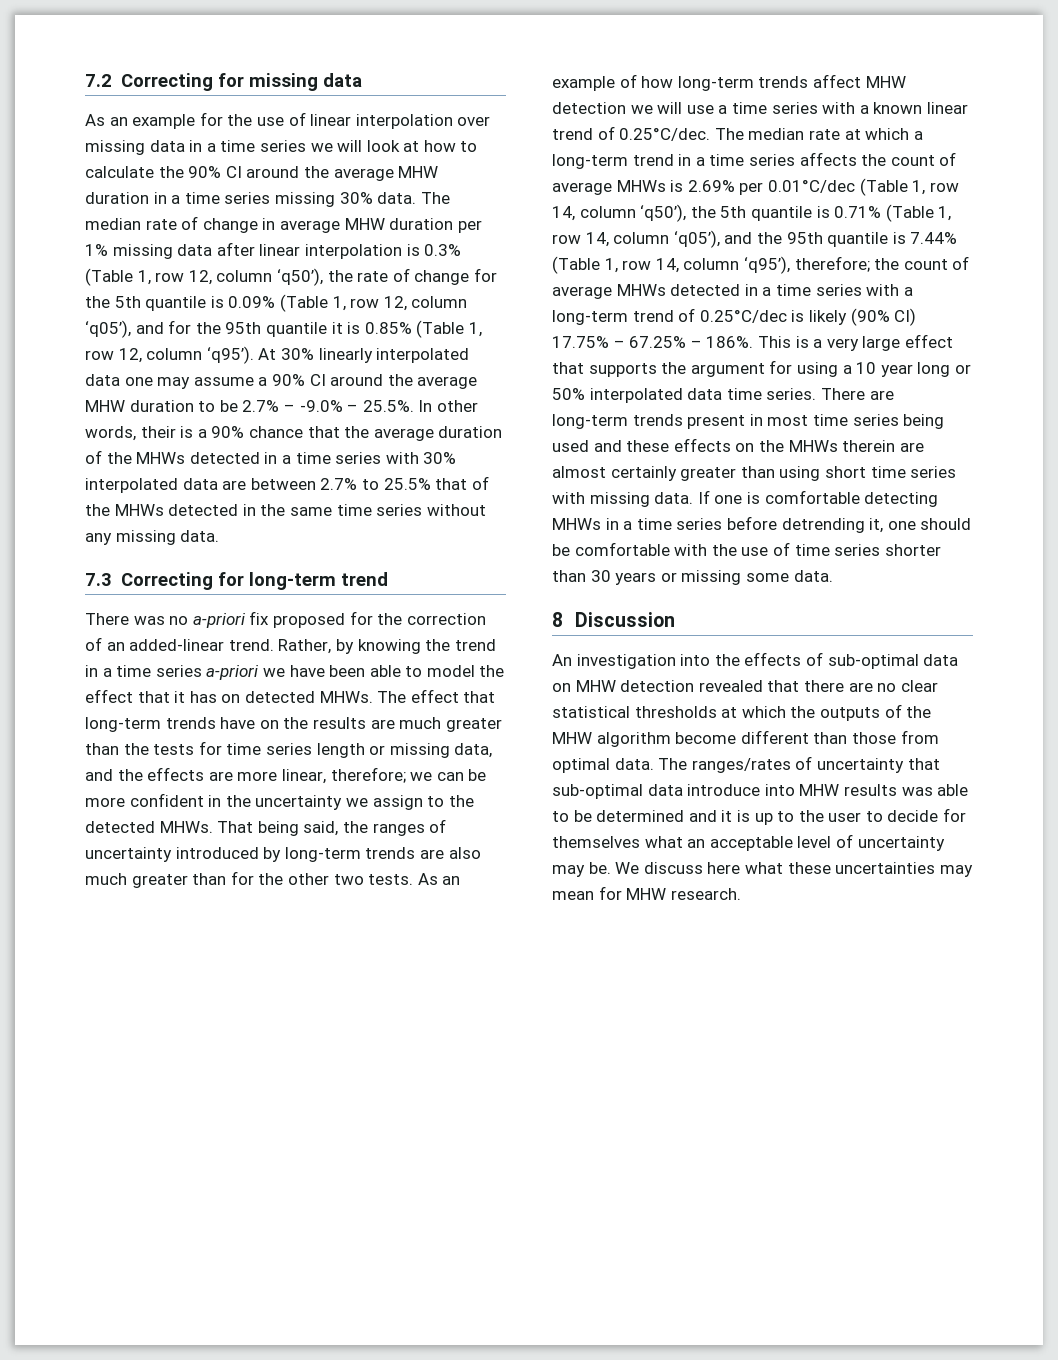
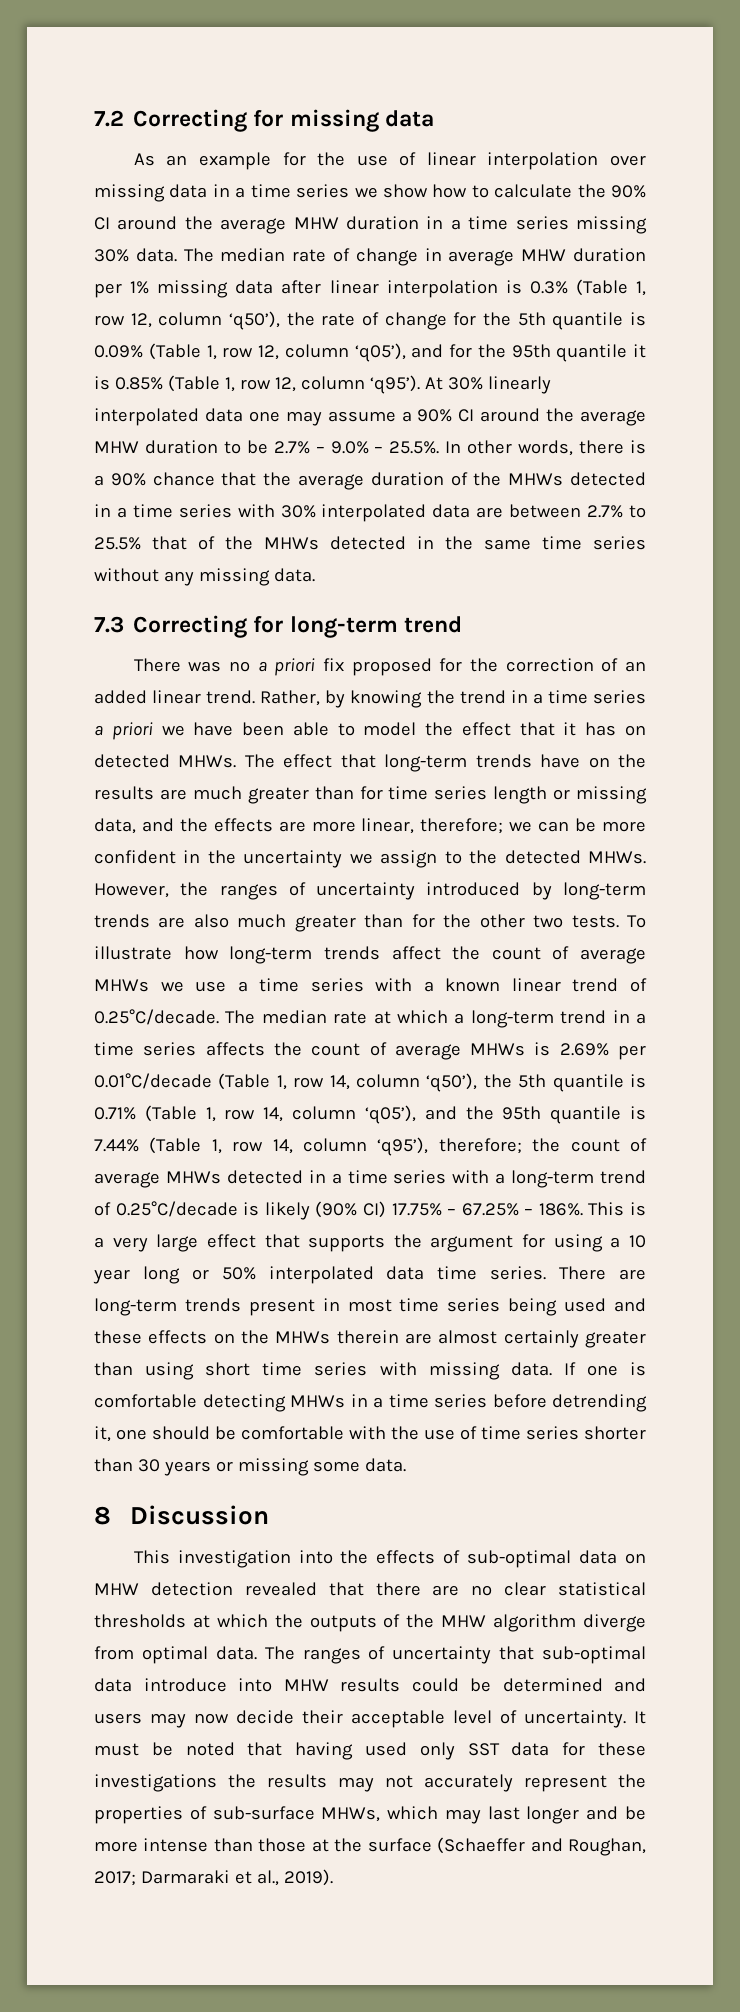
[337,140,420,152] will look at -> [382,184,428,198] show
[299,400,343,412] -9.0% -> [330,441,369,454] 9.0%
[140,426,176,438] their -> [579,440,625,454] there
[192,613,246,628] a-priori -> [257,658,316,676] a priori
[129,639,225,651] added-linear -> [94,690,202,704] added linear
[206,665,260,680] a-priori -> [94,722,153,740] a priori
[123,743,195,755] the tests -> (354, 793) none
[217,821,339,836] That being said, -> [94,883,169,898] However,
[417,873,461,885] [552,74,906,91] [552,102,683,114] As an example of how long-term trends affect MHW detection we will -> [627,915,646,928] [94,946,646,964] [94,979,184,992] To illustrate how long-term trends affect the count of average MHWs we
[619,127,711,141] 0.25°C/dec. -> [94,1009,219,1025] 0.25°C/decade.
[767,179,855,193] 0.01°C/dec -> [94,1073,212,1089] 0.01°C/decade
[699,309,787,323] 0.25°C/dec -> [115,1201,238,1217] 0.25°C/decade
[552,654,572,666] An -> [133,1550,170,1564] This
[675,730,896,744] become different than those -> [582,1614,646,1632] diverge
[691,758,791,773] ranges/rates -> [302,1648,361,1664] ranges
[901,784,969,796] [552,808,967,825] [552,834,945,851] [552,862,973,877] [552,886,741,900] was able to be determined and it is up to the user to decide for themselves what an acceptable level of uncertainty may be. We discuss here what these uncertainties may mean for MHW research. -> [411,1678,646,1692] [94,1710,646,1728] [94,1742,647,1760] [94,1774,646,1792] [94,1806,646,1824] [94,1837,646,1856] [94,1869,333,1886] could be determined and users may now decide their acceptable level of uncertainty. It must be noted that having used only SST data for these investigations the results may not accurately represent the properties of sub-surface MHWs, which may last longer and be more intense than those at the surface (Schaeffer and Roughan, 2017; Darmaraki et al., 2019).

